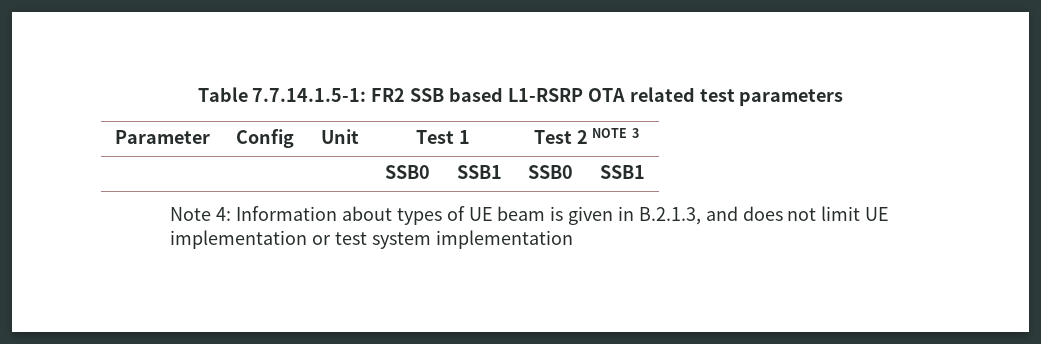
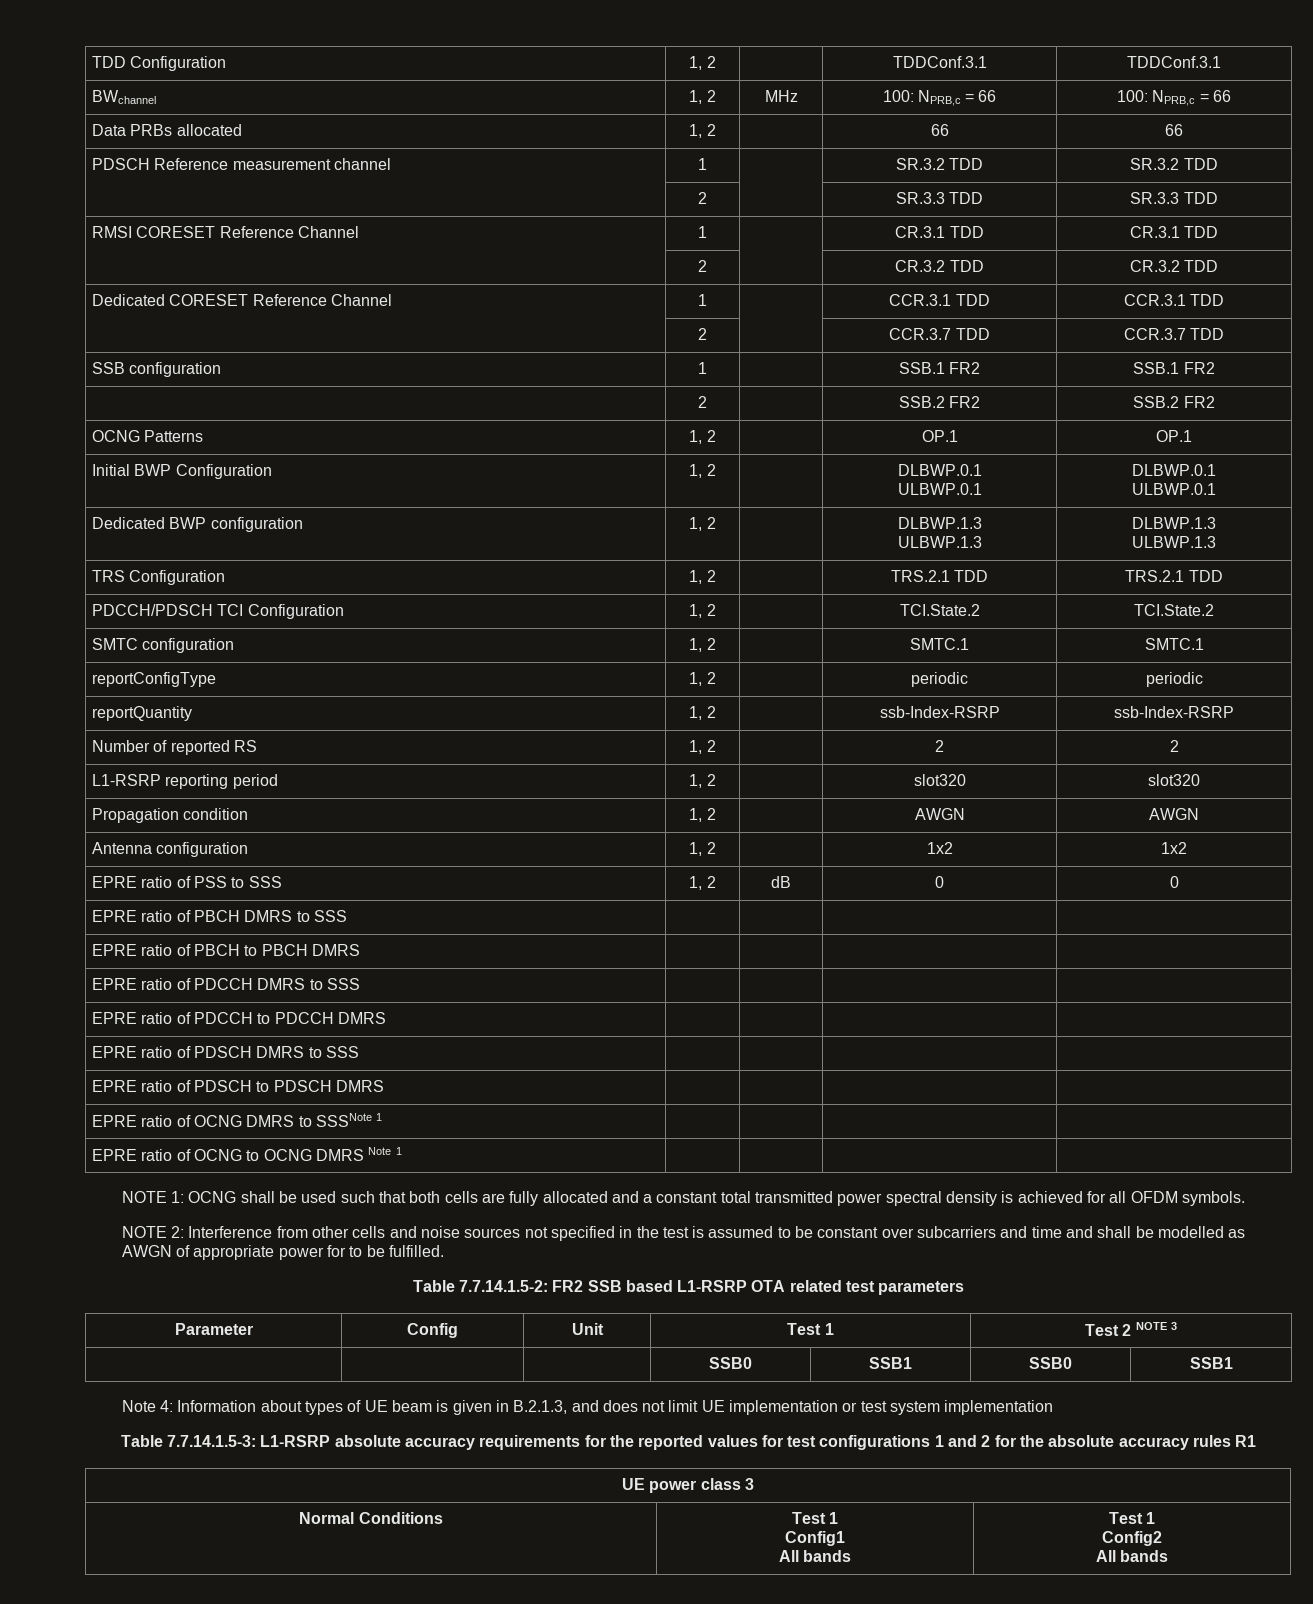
[197,87,367,102] Table 7.7.14.1.5-1: -> [92,56,227,71] [689,56,716,70] [892,56,987,68] [1127,56,1221,68] [92,90,157,104] [689,90,716,104] [764,90,798,102] [882,90,997,106] [1117,90,1231,106] [92,124,242,136] [689,124,716,138] [930,124,949,136] [1165,124,1183,136] [92,158,391,170] [698,158,707,170] [895,158,984,170] [1130,158,1218,170] [698,192,707,204] [895,192,984,204] [1130,192,1218,204] [92,226,359,238] [698,226,707,238] [895,226,984,238] [1129,226,1219,238] [698,260,707,272] [895,260,984,272] [1129,260,1219,272] [92,294,392,306] [698,294,707,306] [889,294,990,306] [1123,294,1225,306] [698,328,707,340] [889,328,990,340] [1123,328,1225,340] [92,362,222,377] [698,362,707,374] [898,362,981,374] [1133,362,1215,374] [698,396,707,408] [898,396,981,408] [1133,396,1215,408] [92,430,204,442] [689,430,716,444] [921,430,958,442] [1156,430,1192,442] [92,464,272,479] [689,464,716,478] [897,464,982,476] [897,483,982,495] [1132,464,1216,476] [1132,483,1216,495] [92,517,303,532] [689,517,716,531] [897,517,982,529] [897,536,982,548] [1132,517,1216,529] [1132,536,1216,548] [92,570,226,585] [689,570,716,584] [890,570,989,582] [1125,570,1223,582] [92,604,344,619] [689,604,716,618] [899,604,980,616] [1134,604,1214,616] [92,638,235,653] [689,638,716,652] [910,638,969,650] [1144,638,1204,650] [92,672,217,687] [689,672,716,686] [911,672,968,687] [1145,672,1203,687] [92,706,193,721] [689,706,716,720] [879,706,1000,718] [1114,706,1234,718] [92,740,257,755] [689,740,716,754] [935,740,944,752] [1169,740,1179,752] [92,774,278,789] [689,774,716,788] [913,774,966,786] [1148,774,1200,786] [92,808,249,823] [689,808,716,822] [914,808,965,820] [1149,808,1199,820] [92,842,249,857] [689,842,716,856] [926,842,953,854] [1161,842,1187,854] [92,876,282,888] [689,876,716,890] [771,876,791,888] [935,876,944,888] [1169,876,1179,888] [92,910,347,922] [92,944,360,956] [92,978,360,990] [92,1012,386,1024] [92,1046,359,1058] [92,1080,384,1092] [92,1113,383,1127] [92,1147,402,1161] [121,1191,1245,1206] [121,1226,1246,1241] [121,1245,444,1260] [412,1280,548,1292] TDD Configuration | 1, 2 | | TDDConf.3.1 | TDDConf.3.1 // BWchannel | 1, 2 | MHz | 100: NPRB,c = 66 | 100: NPRB,c = 66 // Data PRBs allocated | 1, 2 | | 66 | 66 // PDSCH Reference measurement channel | 1 | | SR.3.2 TDD | SR.3.2 TDD // | 2 | | SR.3.3 TDD | SR.3.3 TDD // RMSI CORESET Reference Channel | 1 | | CR.3.1 TDD | CR.3.1 TDD // | 2 | | CR.3.2 TDD | CR.3.2 TDD // Dedicated CORESET Reference Channel | 1 | | CCR.3.1 TDD | CCR.3.1 TDD // | 2 | | CCR.3.7 TDD | CCR.3.7 TDD // SSB configuration | 1 | | SSB.1 FR2 | SSB.1 FR2 // | 2 | | SSB.2 FR2 | SSB.2 FR2 // OCNG Patterns | 1, 2 | | OP.1 | OP.1 // Initial BWP Configuration | 1, 2 | | DLBWP.0.1 // ULBWP.0.1 | DLBWP.0.1 // ULBWP.0.1 // Dedicated BWP configuration | 1, 2 | | DLBWP.1.3 // ULBWP.1.3 | DLBWP.1.3 // ULBWP.1.3 // TRS Configuration | 1, 2 | | TRS.2.1 TDD | TRS.2.1 TDD // PDCCH/PDSCH TCI Configuration | 1, 2 | | TCI.State.2 | TCI.State.2 // SMTC configuration | 1, 2 | | SMTC.1 | SMTC.1 // reportConfigType | 1, 2 | | periodic | periodic // reportQuantity | 1, 2 | | ssb-Index-RSRP | ssb-Index-RSRP // Number of reported RS | 1, 2 | | 2 | 2 // L1-RSRP reporting period | 1, 2 | | slot320 | slot320 // Propagation condition | 1, 2 | | AWGN | AWGN // Antenna configuration | 1, 2 | | 1x2 | 1x2 // EPRE ratio of PSS to SSS | 1, 2 | dB | 0 | 0 // EPRE ratio of PBCH DMRS to SSS | | | | // EPRE ratio of PBCH to PBCH DMRS | | | | // EPRE ratio of PDCCH DMRS to SSS | | | | // EPRE ratio of PDCCH to PDCCH DMRS | | | | // EPRE ratio of PDSCH DMRS to SSS | | | | // EPRE ratio of PDSCH to PDSCH DMRS | | | | // EPRE ratio of OCNG DMRS to SSSNote 1 | | | | // EPRE ratio of OCNG to OCNG DMRS Note 1 | | | | // NOTE 1: OCNG shall be used such that both cells are fully allocated and a constant total transmitted power spectral density is achieved for all OFDM symbols. // NOTE 2: Interference from other cells and noise sources not specified in the test is assumed to be constant over subcarriers and time and shall be modelled as AWGN of appropriate power for to be fulfilled. // Table 7.7.14.1.5-2:
(573, 239) none -> [120,1435,1257,1450] [622,1478,754,1493] [299,1512,443,1524] [791,1512,839,1524] [785,1531,845,1546] [778,1550,852,1562] [1108,1512,1156,1524] [1102,1531,1162,1546] [1095,1550,1169,1562] // Table 7.7.14.1.5-3: L1-RSRP absolute accuracy requirements for the reported values for test configurations 1 and 2 for the absolute accuracy rules R1 // UE power class 3 // Normal Conditions | Test 1 // Config1 // All bands | Test 1 // Config2 // All bands

